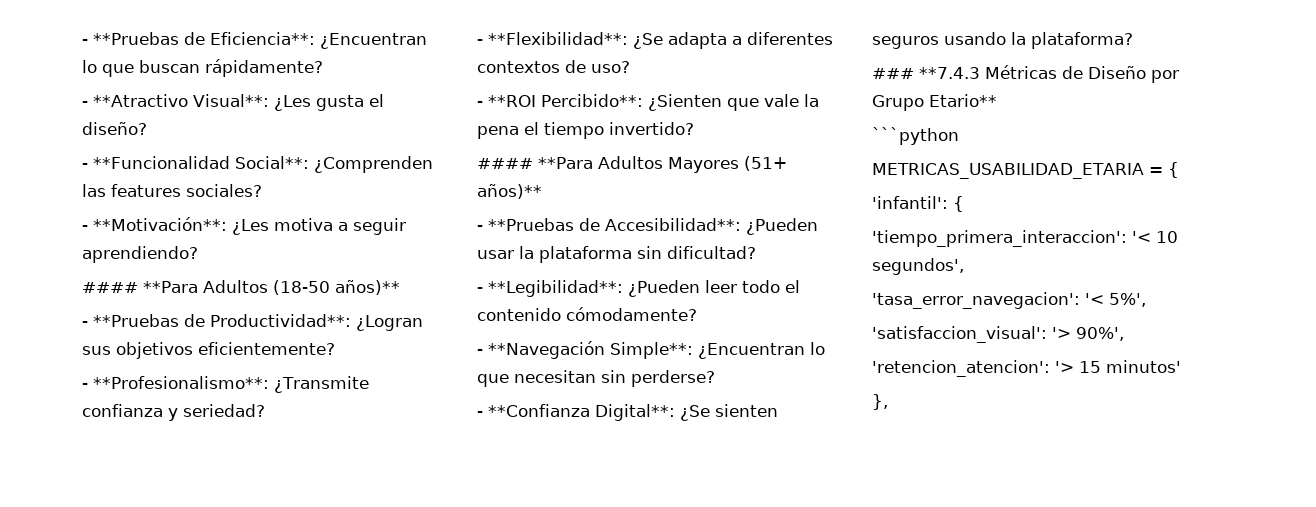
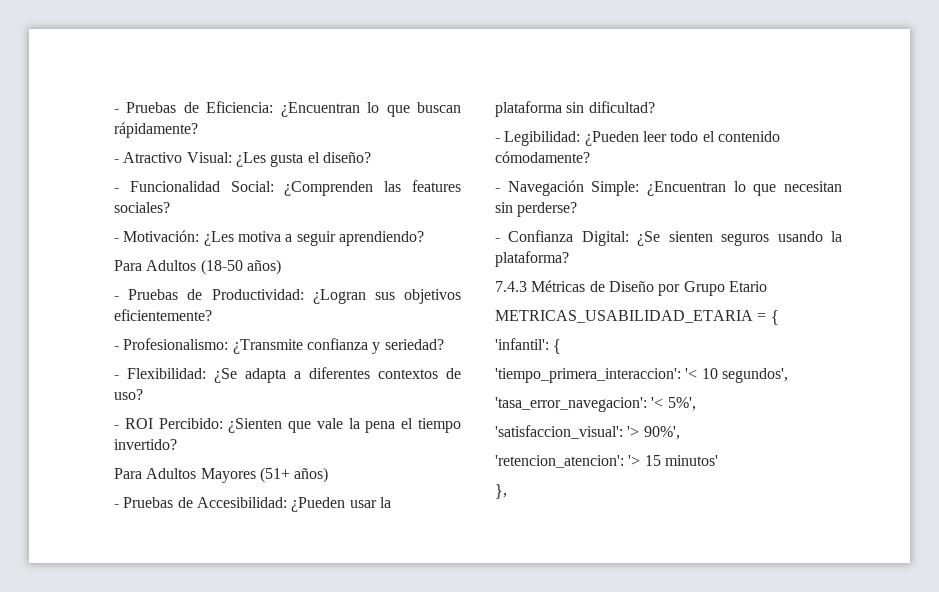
[82,32,315,45] - **Pruebas de Eficiencia**: -> [114,101,274,113] - Pruebas de Eficiencia:
[93,94,269,107] **Atractivo Visual**: -> [123,152,232,163] Atractivo Visual:
[93,156,309,169] **Funcionalidad Social**: -> [129,181,274,192] Funcionalidad Social:
[93,217,227,231] **Motivación**: -> [123,230,200,242] Motivación:
[82,281,198,293] #### **Para -> [114,260,142,271] Para
[335,280,400,295] [82,314,351,327] años)** // - **Pruebas de Productividad**: -> [246,259,281,275] [114,289,304,300] años) // - Pruebas de Productividad:
[93,376,269,389] **Profesionalismo**: -> [123,338,229,350] Profesionalismo:
[488,32,628,45] **Flexibilidad**: -> [127,368,206,379] Flexibilidad:
[488,94,643,107] **ROI Percibido**: -> [124,418,223,429] ROI Percibido:
[477,157,593,169] #### **Para -> [114,468,142,479] Para
[477,184,542,199] [477,218,741,231] años)** // - **Pruebas de Accesibilidad**: -> [294,467,329,483] [114,497,287,508] años) // - Pruebas de Accesibilidad:
[488,280,623,297] **Legibilidad**: -> [504,131,581,146] Legibilidad:
[488,341,693,359] **Navegación Simple**: -> [507,180,640,196] Navegación Simple:
[488,404,675,421] **Confianza Digital**: -> [508,230,629,246] Confianza Digital:
[872,67,980,79] ### **7.4.3 -> [495,281,527,292] 7.4.3
[929,94,997,107] [872,127,959,145] Etario** // ```python -> [728,281,767,292] Etario

